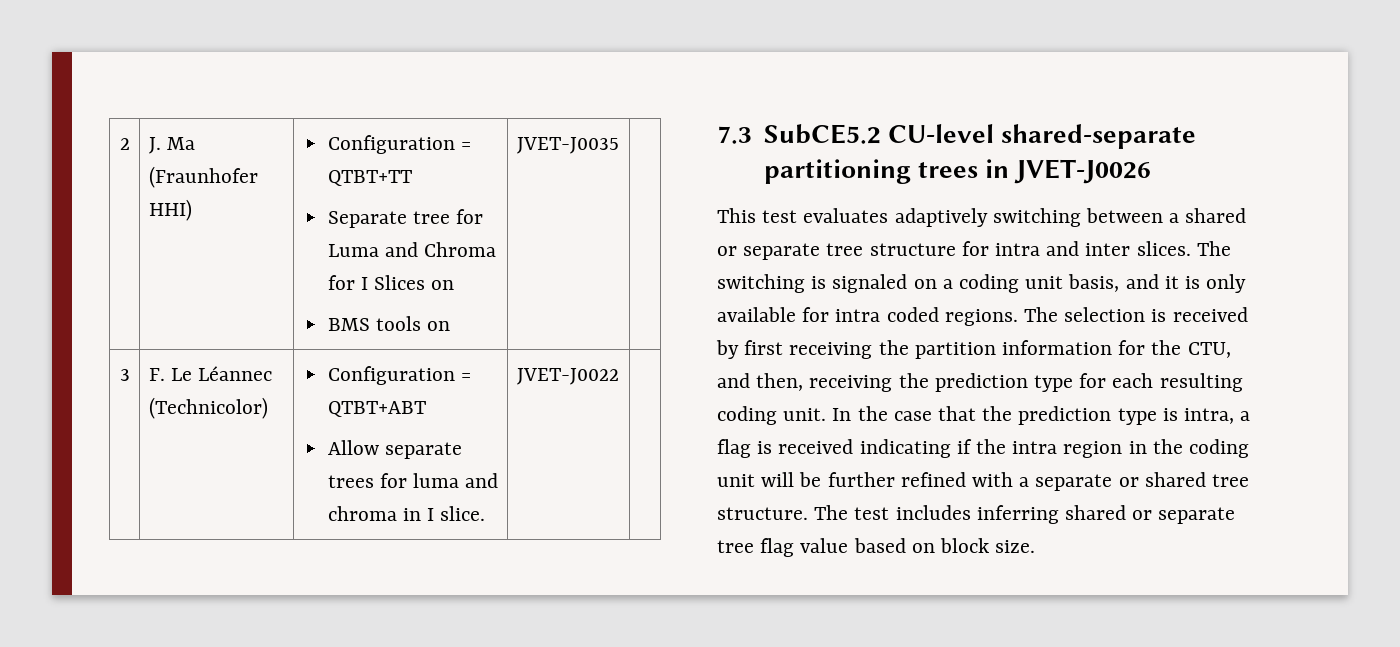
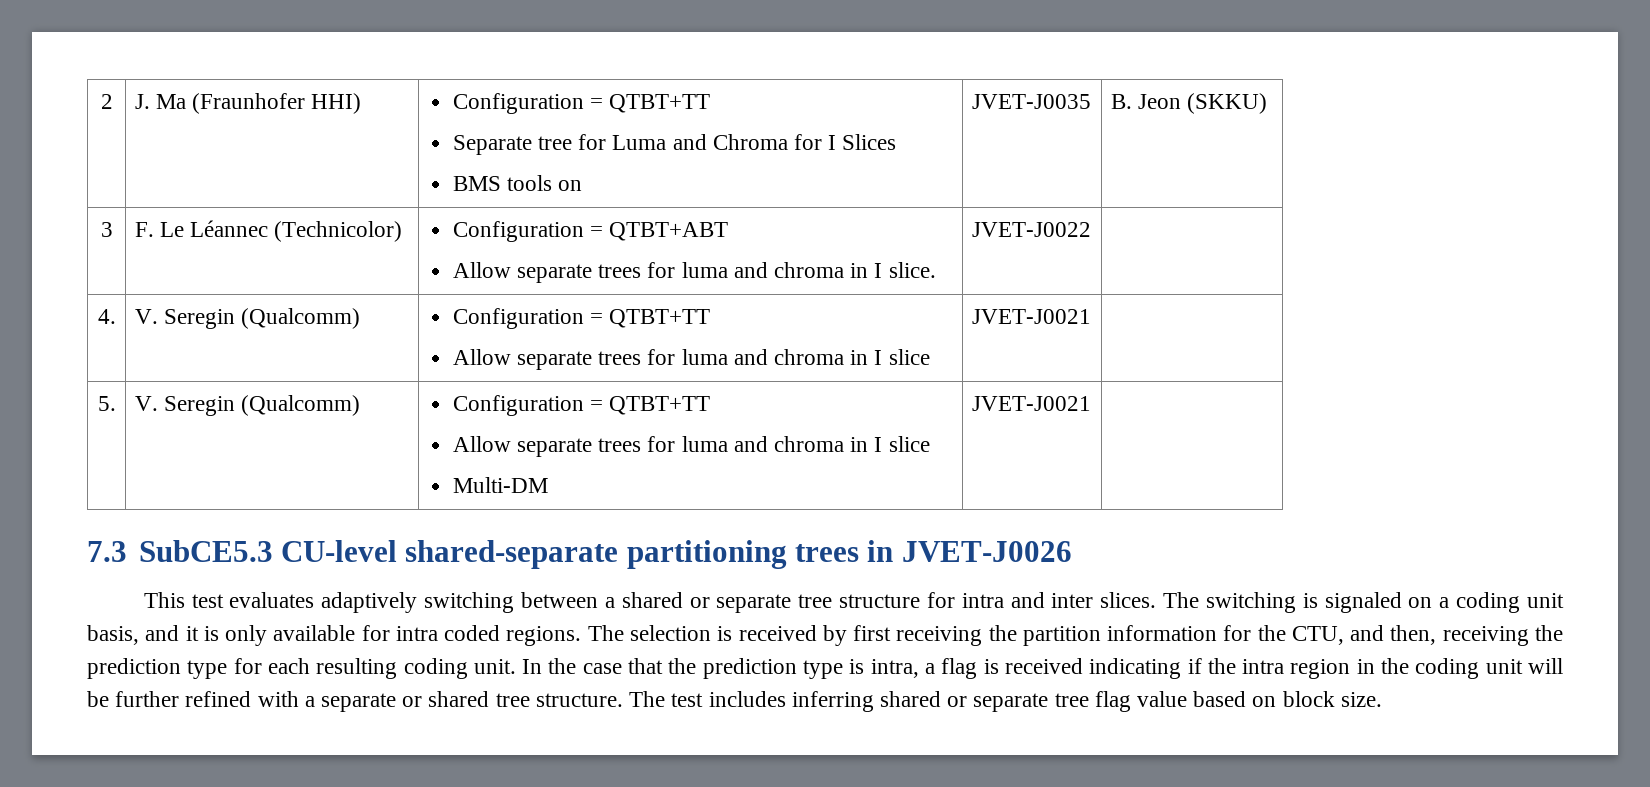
[431,280,455,290] on -> (897, 142) none
(619, 145) none -> [1110,93,1267,114] B. Jeon (SKKU)
(619, 376) none -> [97,309,116,324] [134,308,360,329] [452,308,711,329] [452,349,930,370] [971,309,1091,324] [97,396,116,411] [134,395,360,416] [452,395,711,416] [452,436,930,457] [452,477,548,493] [971,396,1091,411] // 4. | V. Seregin (Qualcomm) | Configuration = QTBT+TT // Allow separate trees for luma and chroma in I slice | JVET-J0021 | // 5. | V. Seregin (Qualcomm) | Configuration = QTBT+TT // Allow separate trees for luma and chroma in I slice // Multi-DM | JVET-J0021 |
[763,124,881,144] SubCE5.2 -> [138,540,273,562] SubCE5.3

